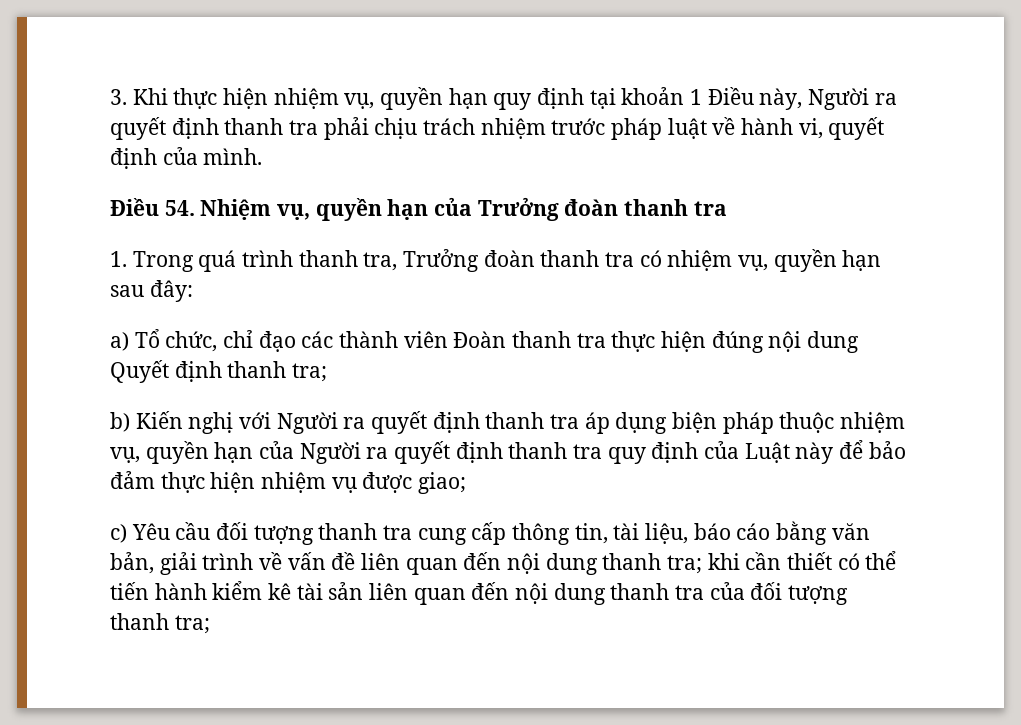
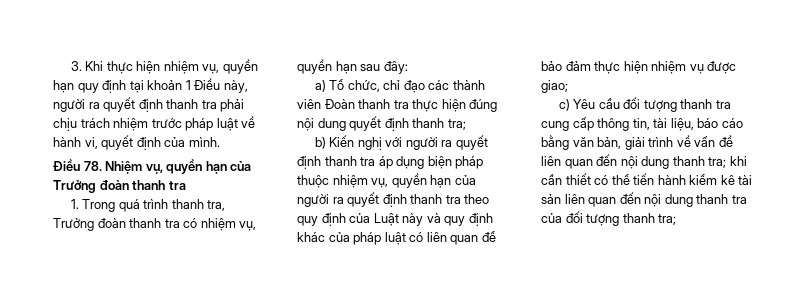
[808,88,870,110] Người -> [53,99,85,112] người
[164,200,195,216] 54. -> [83,161,102,171] 78.
[110,360,169,383] Quyết -> [349,116,382,131] quyết
[276,412,338,434] Người -> [405,137,438,150] người
[299,441,603,464] Người ra quyết định thanh tra -> [297,192,490,207] người ra quyết định thanh tra theo
(834, 453) none -> [426,213,493,226] [297,232,479,245] và quy định khác của pháp luật có liên quan

